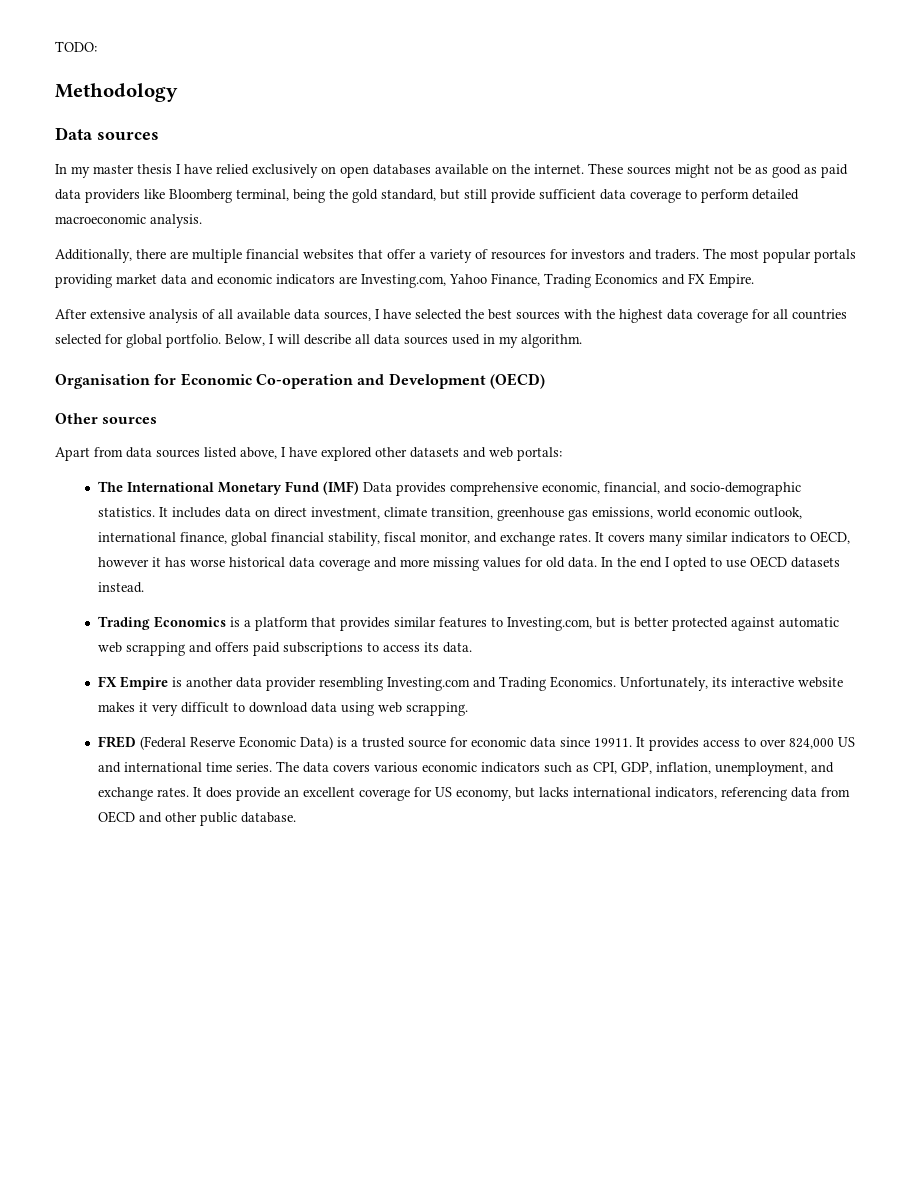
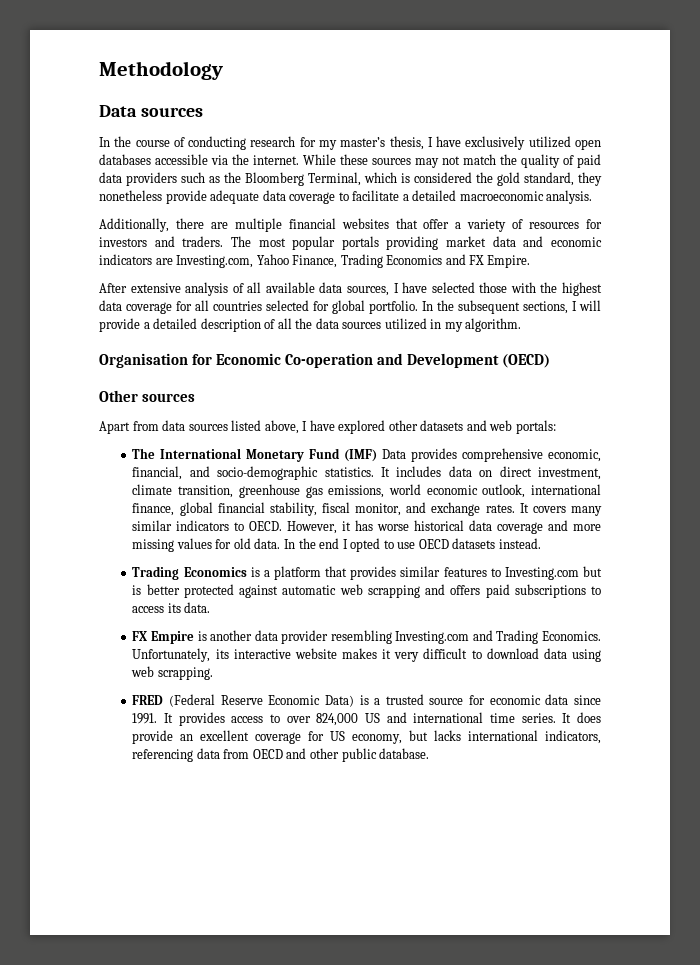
[55,41,97,52] TODO: // -> (99, 70) none
[71,163,848,178] [55,189,596,203] my master thesis I have relied exclusively on open databases available on the internet. These sources might not be as good as paid data providers like Bloomberg terminal, being the gold standard, but still provide sufficient -> [114,136,601,150] [99,154,601,168] [99,172,602,186] [99,190,260,204] the course of conducting research for my master’s thesis, I have exclusively utilized open databases accessible via the internet. While these sources may not match the quality of paid data providers such as the Bloomberg Terminal, which is considered the gold standard, they nonetheless provide adequate
[701,189,749,203] perform -> [352,190,409,201] facilitate a
[465,309,560,320] the best sources -> [479,282,508,293] those
[225,334,480,346] Below, I will describe all data sources used -> [422,300,601,314] [99,318,427,332] In the subsequent sections, I will provide a detailed description of all the data sources utilized
[810,531,851,544] [98,557,150,567] OECD, however -> [249,521,338,534] OECD. However,
[507,617,593,631] Investing.com, -> [504,567,579,580] Investing.com
[594,738,633,747] 19911. -> [132,713,158,724] 1991.
[276,761,835,776] [98,787,190,801] The data covers various economic indicators such as CPI, GDP, inflation, unemployment, and exchange rates. -> (556, 718) none

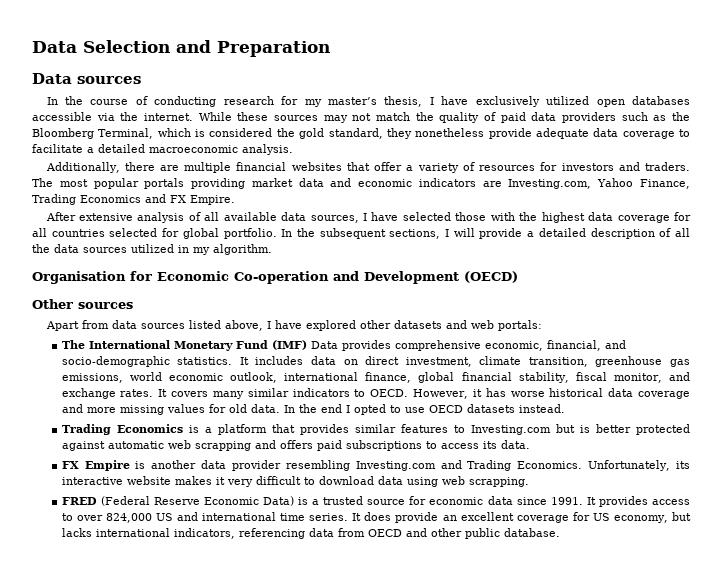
[99,61,223,80] Methodology -> [32,40,330,57] Data Selection and Preparation

